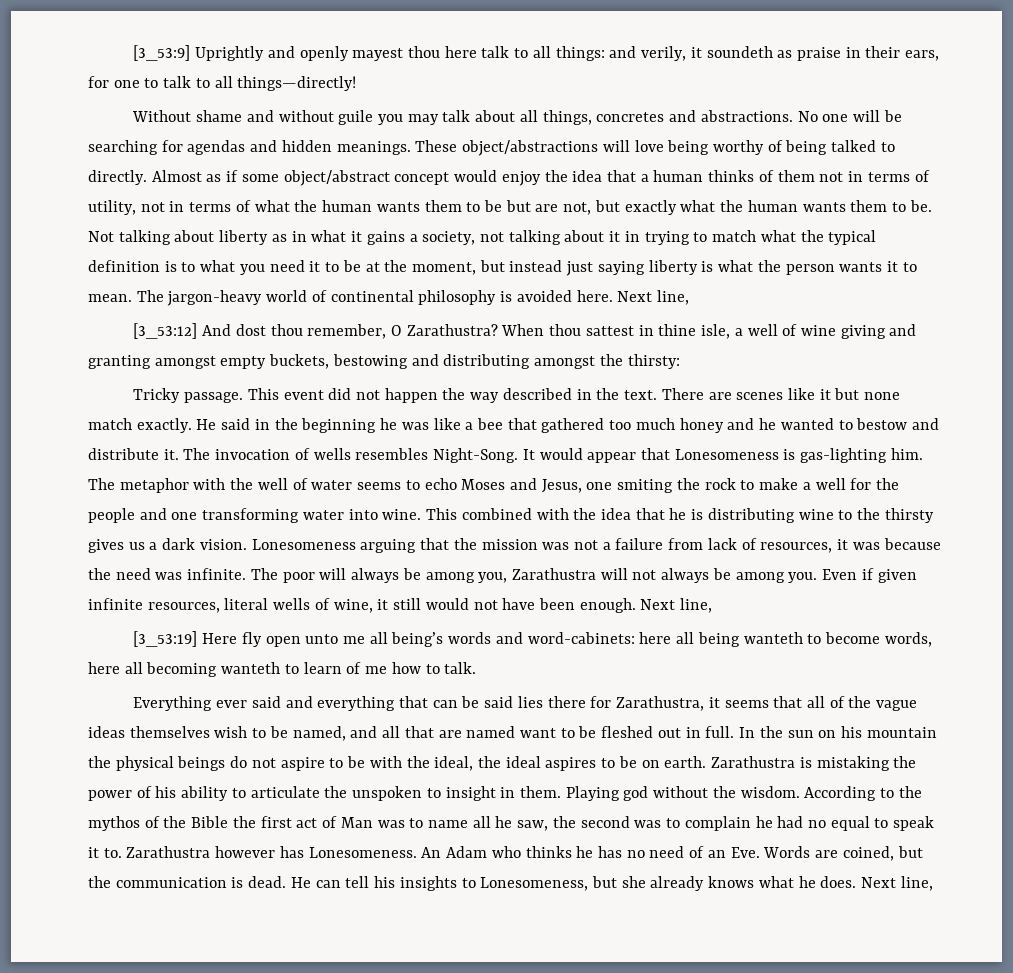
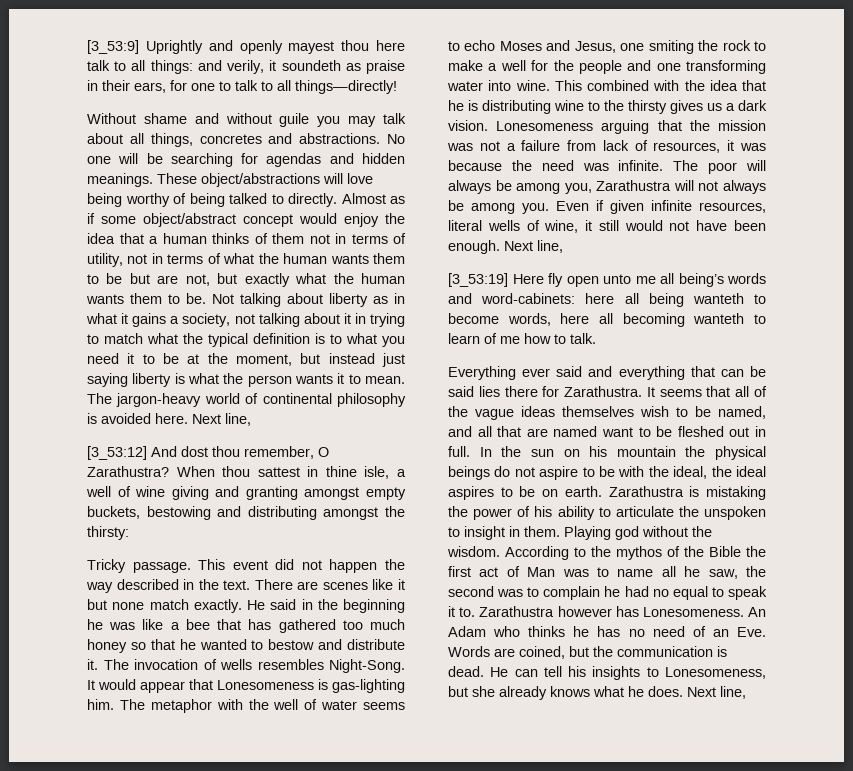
(537, 424) none -> [248,619,272,630] has
[727,418,755,430] and -> [130,639,175,650] so that
[616,696,720,711] Zarathustra, it -> [564,386,655,397] Zarathustra. It

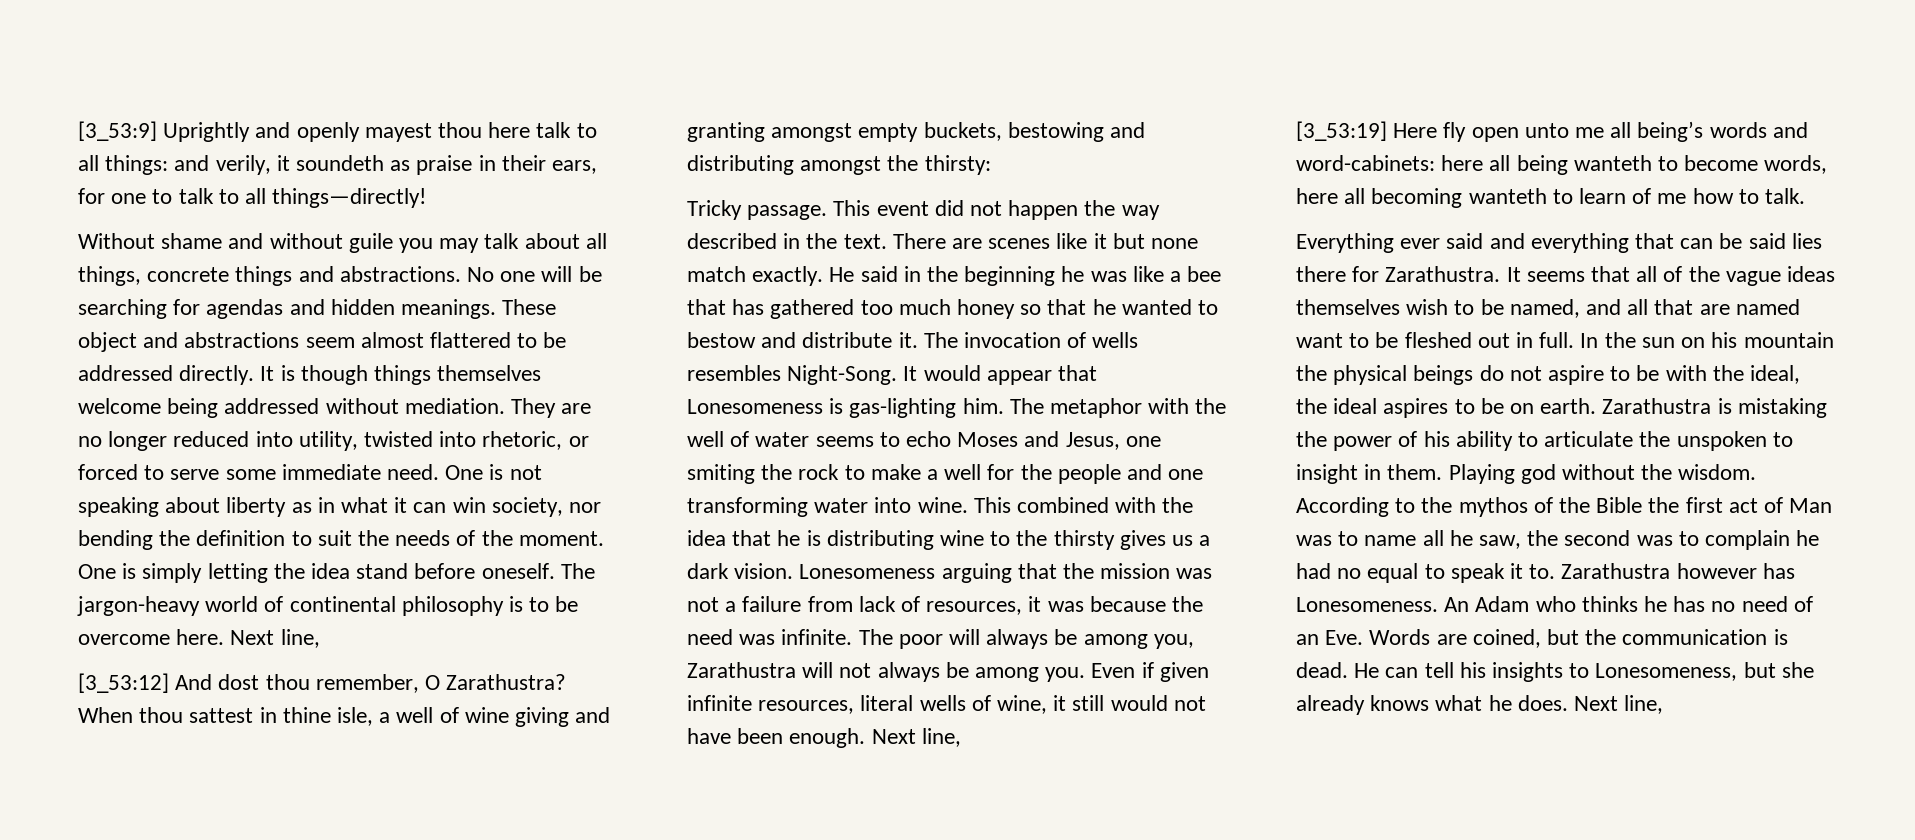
[199,134,262,144] concretes -> [147,266,293,286] concrete things
[201,173,373,187] [87,193,405,207] [87,213,405,227] [87,233,406,244] [87,253,406,267] [87,273,406,287] [86,293,281,307] object/abstractions will love being worthy of being talked to directly. Almost as if some object/abstract concept would enjoy the idea that a human thinks of them not in terms of utility, not in terms of what the human wants them to be but are not, but exactly what the human wants them to be. Not talking -> [78,332,567,352] [78,365,542,385] [78,398,592,418] [78,431,589,451] [78,464,542,480] [78,497,159,517] object and abstractions seem almost flattered to be addressed directly. It is though things themselves welcome being addressed without mediation. They are no longer reduced into utility, twisted into rhetoric, or forced to serve some immediate need. One is not speaking
[132,313,405,327] [87,333,405,347] [87,353,405,367] [87,373,405,387] gains a society, not talking about it in trying to match what the typical definition is to what you need it to be at the moment, but instead just saying liberty is what the person wants it to mean. -> [413,497,602,517] [78,530,604,550] [78,563,555,583] can win society, nor bending the definition to suit the needs of the moment. One is simply letting the idea stand before oneself.
[101,413,151,424] avoided -> [529,596,579,612] [78,634,170,645] to be overcome

